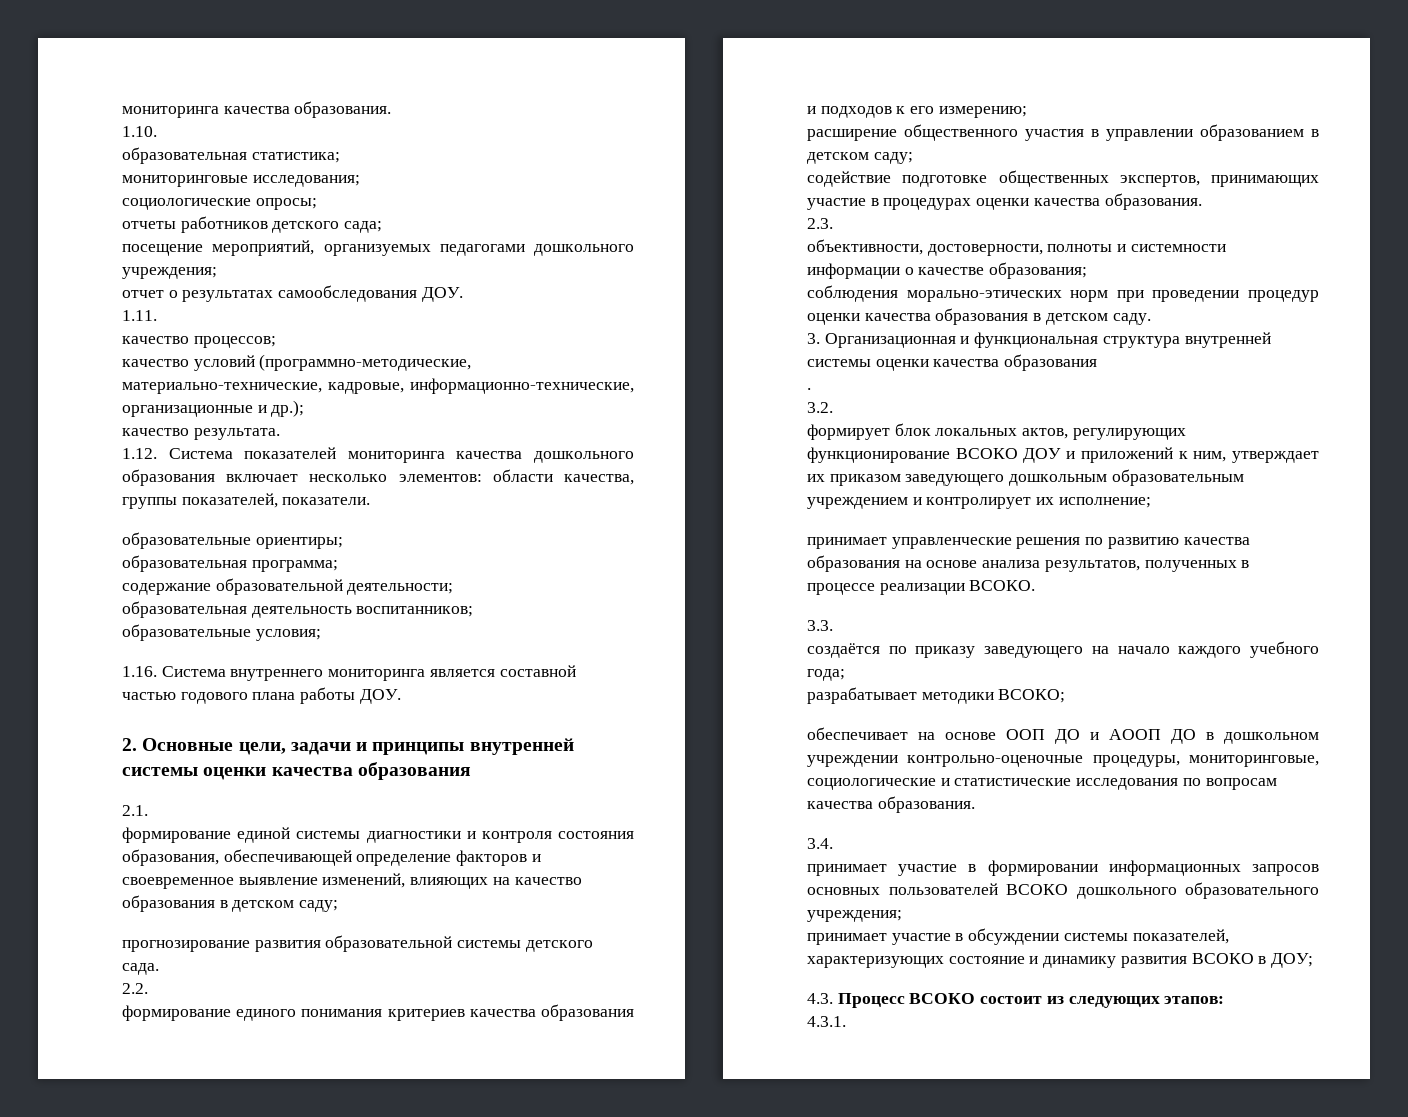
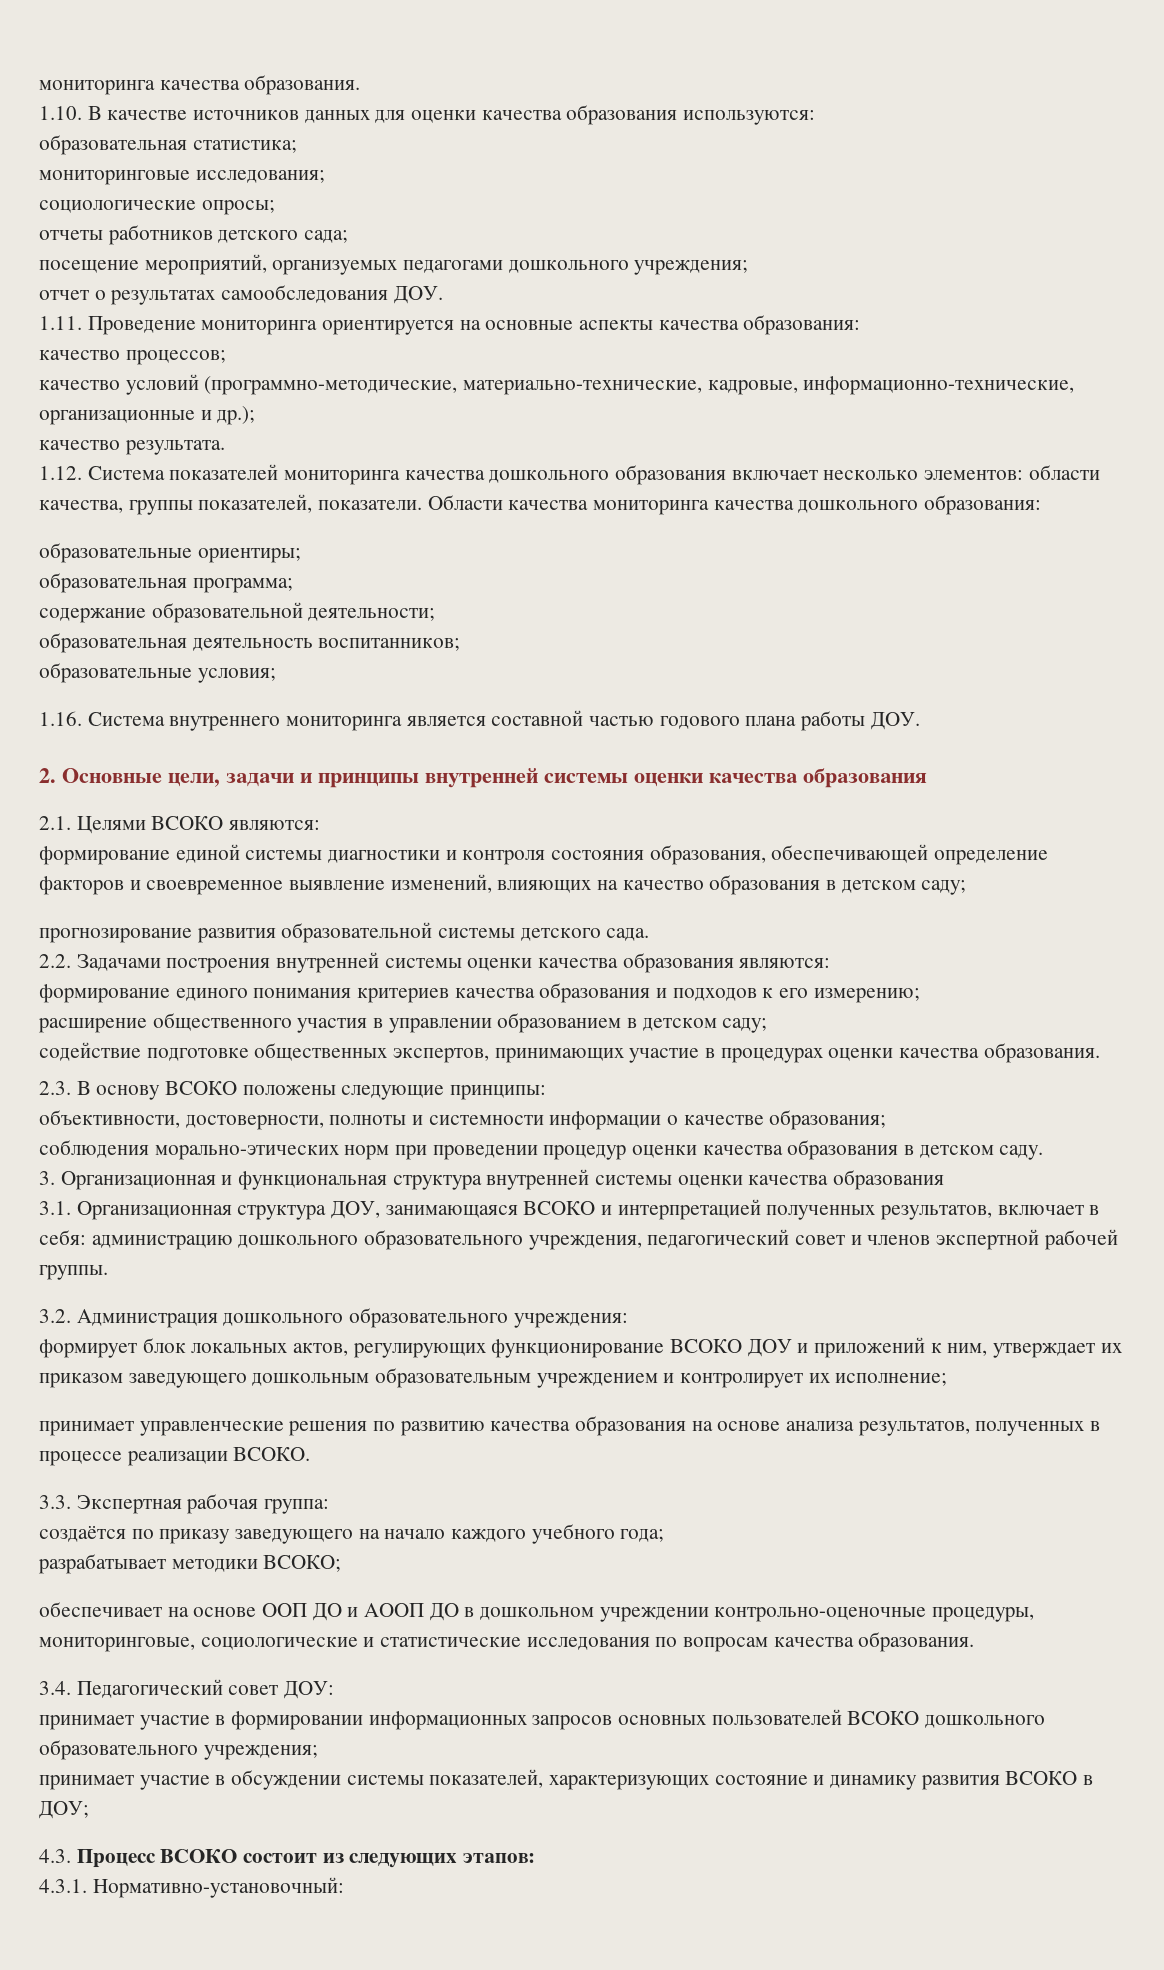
(157, 131) none -> [87,105,816,125] В качестве источников данных для оценки качества образования используются:
(157, 315) none -> [87,315,861,335] Проведение мониторинга ориентируется на основные аспекты качества образования:
(371, 501) none -> [427,495,1042,515] Области качества мониторинга качества дошкольного образования:
(148, 810) none -> [76,816,321,834] Целями ВСОКО являются:
(148, 988) none -> [76,952,831,973] Задачами построения внутренней системы оценки качества образования являются:
(833, 223) none -> [76,1081,547,1100] В основу ВСОКО положены следующие принципы:
[807,388,811,390] [807,402,833,413] . // 3.2. -> [39,1199,1100,1220] [39,1229,1118,1250] [39,1265,108,1280] [39,1308,628,1328] 3.1. Организационная структура ДОУ, занимающаяся ВСОКО и интерпретацией полученных результатов, включает в себя: администрацию дошкольного образовательного учреждения, педагогический совет и членов экспертной рабочей группы. // 3.2. Администрация дошкольного образовательного учреждения:
(833, 625) none -> [76,1494,330,1514] Экспертная рабочая группа:
(833, 843) none -> [76,1679,335,1699] Педагогический совет ДОУ:
(846, 1021) none -> [92,1877,344,1898] Нормативно-установочный:

